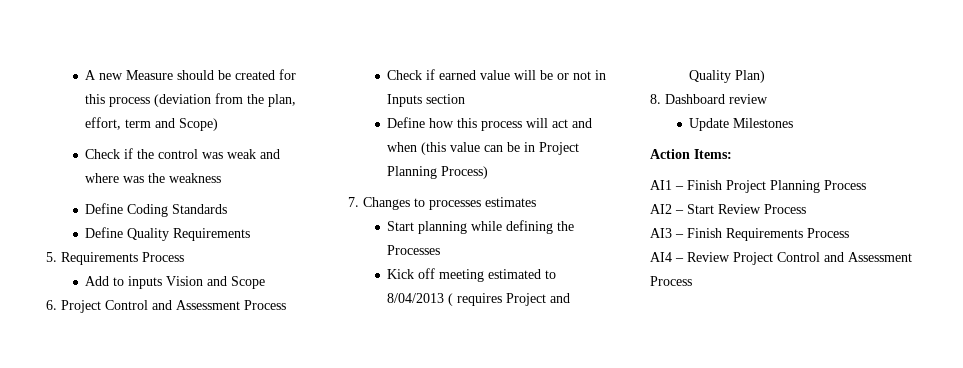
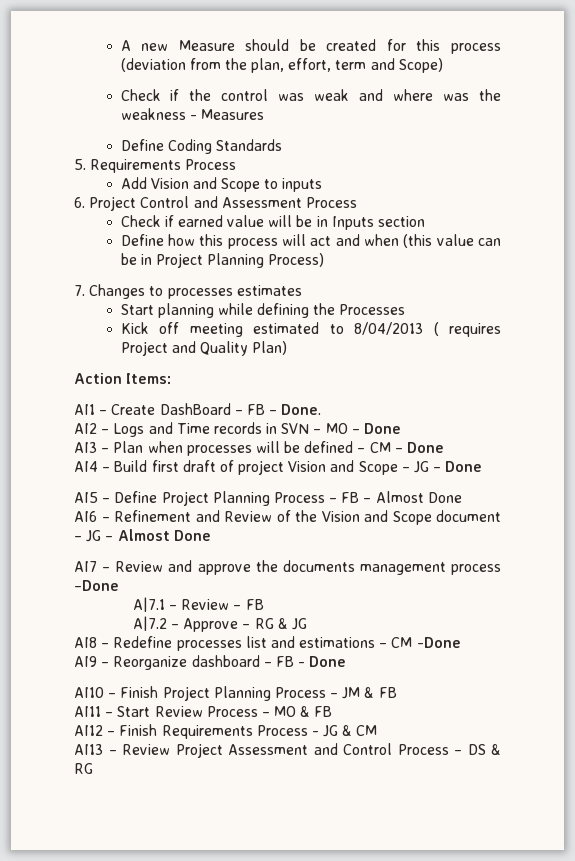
(222, 178) none -> [189,109,264,120] - Measures
[85,227,251,241] // Define Quality Requirements -> (282, 145) none
[113,276,266,289] to inputs Vision and Scope -> [150,177,323,192] Vision and Scope to inputs
[557,71,592,80] or not -> (313, 221) none
[650,94,768,104] [689,118,794,131] // 8. Dashboard review // Update Milestones -> (288, 348) none
(684, 188) none -> [111,403,322,415] [74,422,402,437] [74,441,445,456] [74,460,483,475] [74,491,462,506] [74,510,501,525] [74,529,211,542] [74,560,501,575] [74,580,119,591] [132,597,264,612] [132,616,308,632] [74,636,461,651] [74,655,347,670] [74,687,117,698] Create DashBoard – FB – Done. // AI2 – Logs and Time records in SVN – MO – Done // AI3 – Plan when processes will be defined – CM – Done // AI4 – Build first draft of project Vision and Scope – JG – Done // AI5 – Define Project Planning Process – FB – Almost Done // AI6 – Refinement and Review of the Vision and Scope document – JG – Almost Done // AI7 – Review and approve the documents management process –Done // A|7.1 – Review – FB // A|7.2 – Approve – RG & JG // AI8 – Redefine processes list and estimations – CM -Done // AI9 – Reorganize dashboard – FB - Done // AI10 –
[650,204,672,214] // AI2 -> [330,687,397,699] [74,706,101,717] – JM & FB // AI11
[650,228,672,238] // AI3 -> [261,706,333,717] [74,725,103,736] – MO & FB // AI12
[650,252,912,265] [650,276,692,286] // AI4 – Review Project Control and Assessment Process -> [311,725,378,737] [74,743,501,758] [74,763,93,774] - JG & CM // AI13 – Review Project Assessment and Control Process – DS & RG

